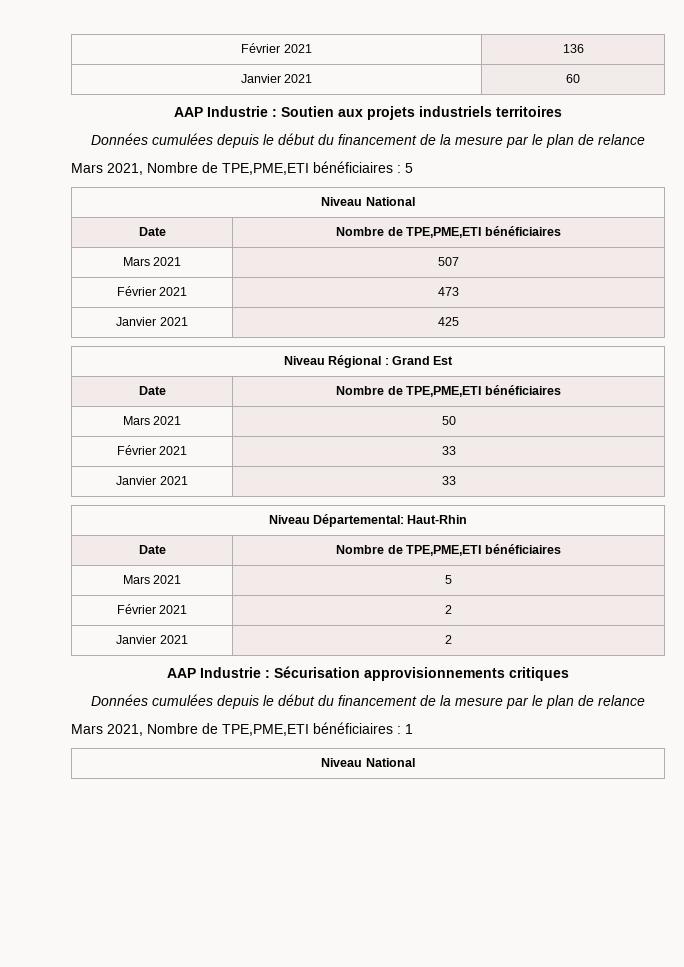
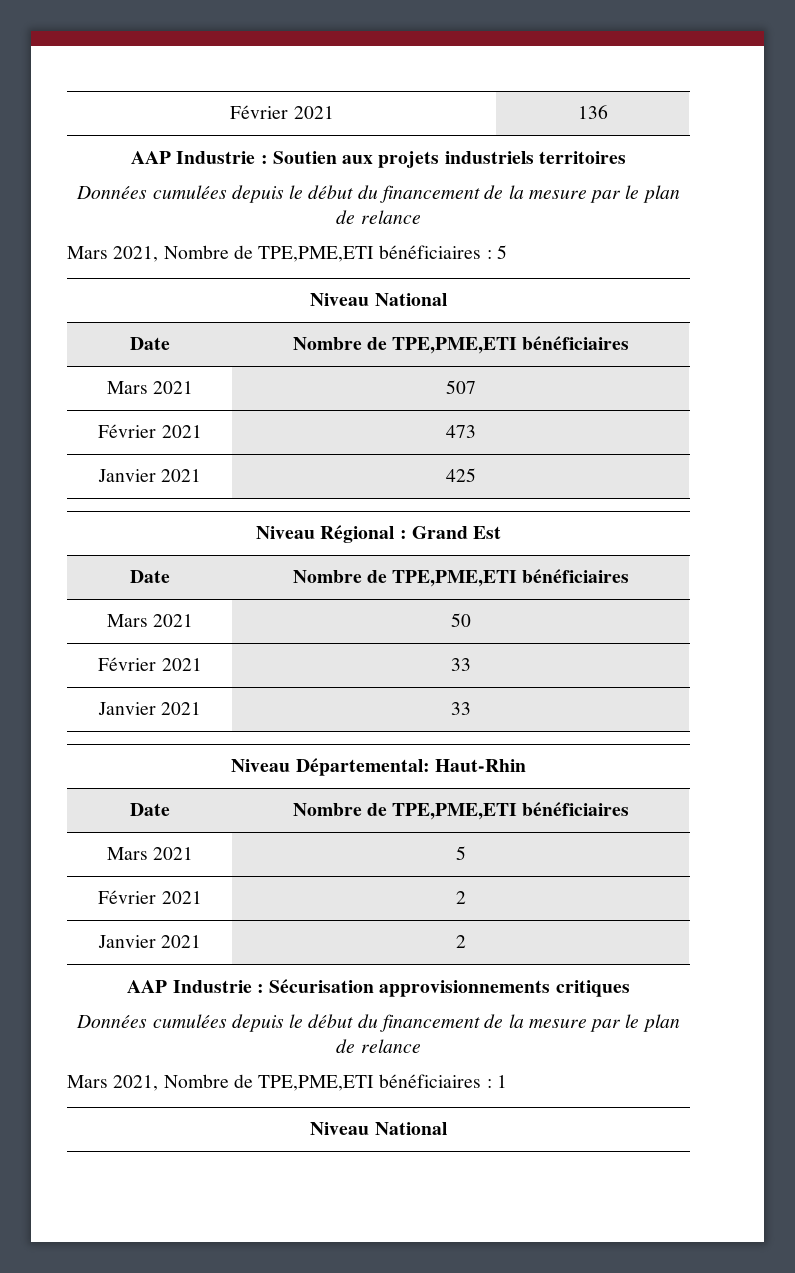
[240,74,313,83] [566,74,580,83] // Janvier 2021 | 60 -> (608, 112) none

